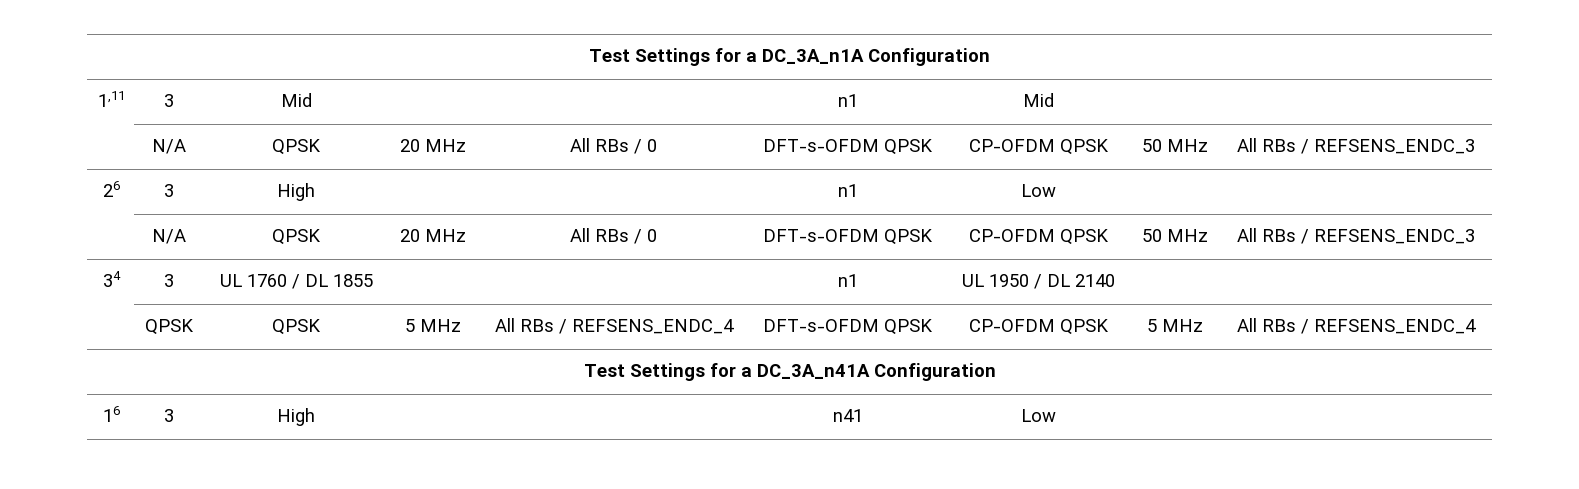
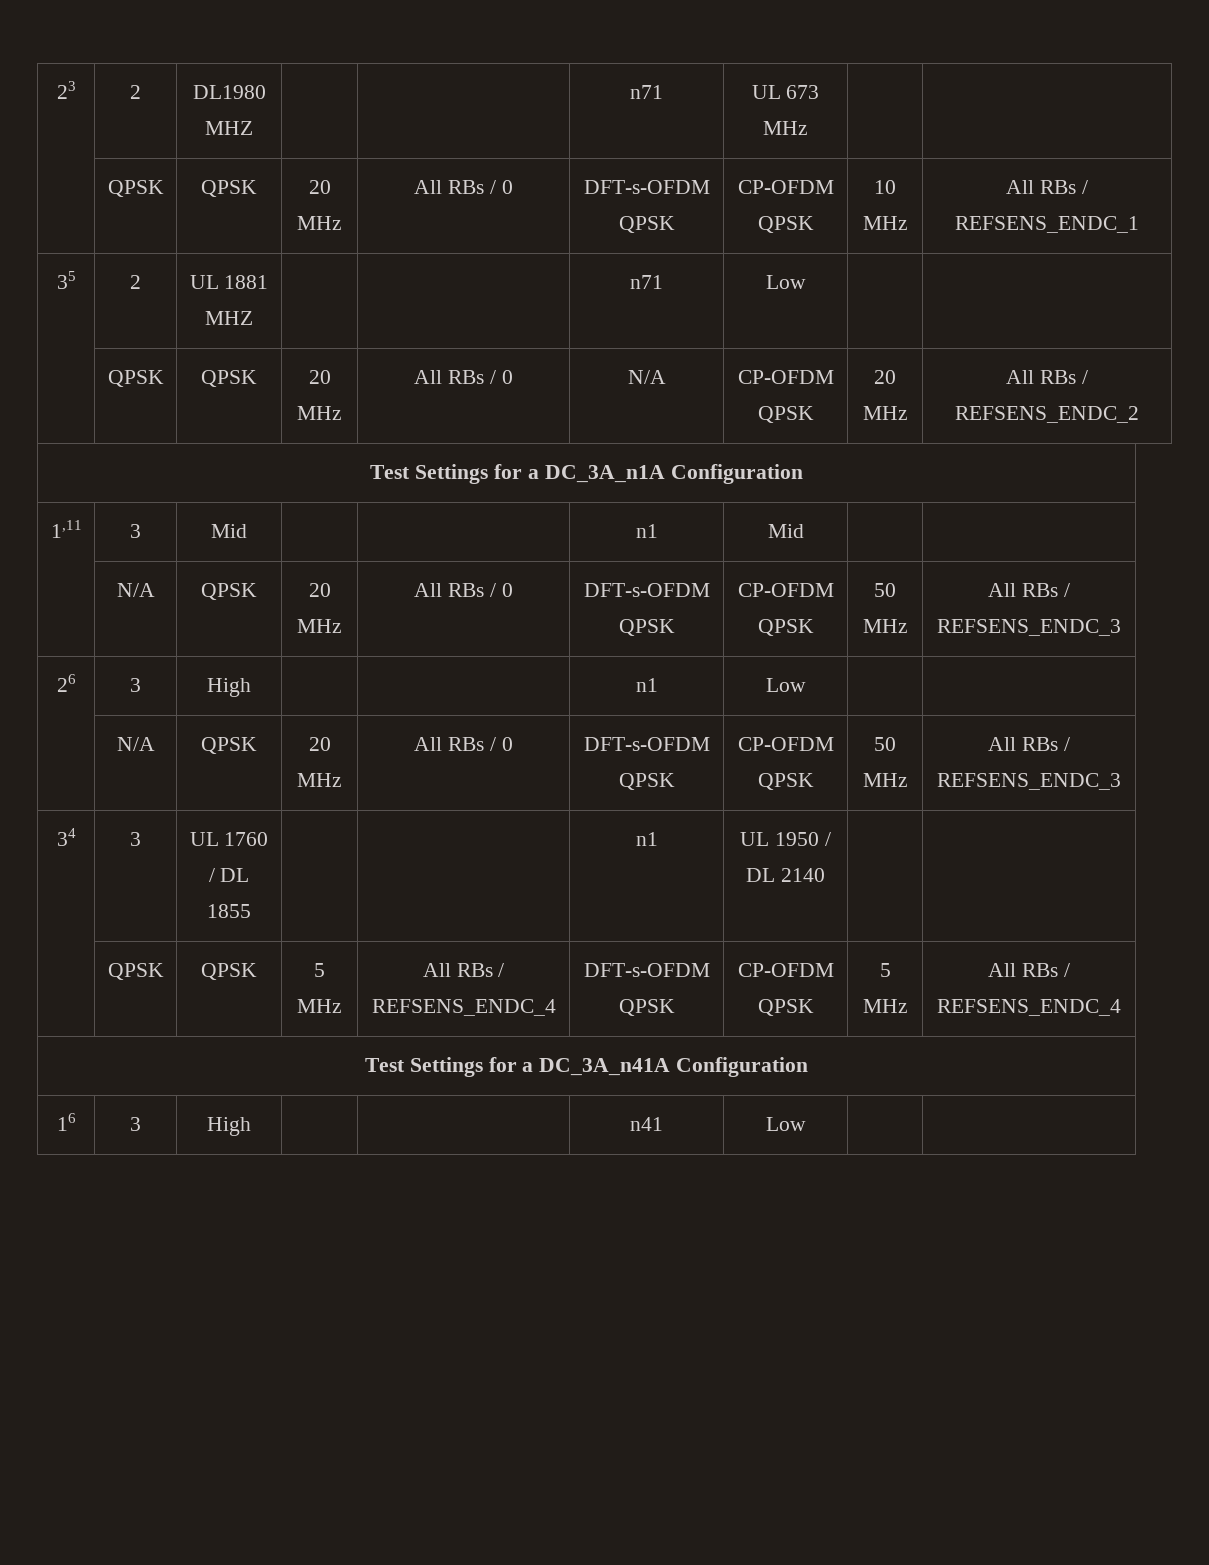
(589, 55) none -> [56,81,76,99] [130,85,141,99] [192,85,266,99] [205,121,253,135] [630,85,663,99] [751,85,820,99] [763,121,808,135] [107,180,164,197] [201,180,257,197] [308,180,331,194] [297,216,342,230] [414,180,513,194] [583,180,710,194] [618,216,675,233] [737,180,834,194] [757,216,814,233] [874,180,896,194] [862,216,908,230] [1006,180,1088,194] [955,216,1139,233] [56,271,76,289] [130,275,141,289] [189,275,269,289] [205,311,253,325] [630,275,663,289] [765,275,806,289] [107,370,164,387] [201,370,257,387] [308,370,331,384] [297,406,342,420] [414,370,513,384] [627,370,666,384] [737,370,834,384] [757,406,814,423] [874,370,896,384] [862,406,908,420] [1006,370,1088,384] [955,406,1139,423] 23 | 2 | DL1980 MHZ | | | n71 | UL 673 MHz | | // | QPSK | QPSK | 20 MHz | All RBs / 0 | DFT-s-OFDM QPSK | CP-OFDM QPSK | 10 MHz | All RBs / REFSENS_ENDC_1 // 35 | 2 | UL 1881 MHZ | | | n71 | Low | | // | QPSK | QPSK | 20 MHz | All RBs / 0 | N/A | CP-OFDM QPSK | 20 MHz | All RBs / REFSENS_ENDC_2 //

